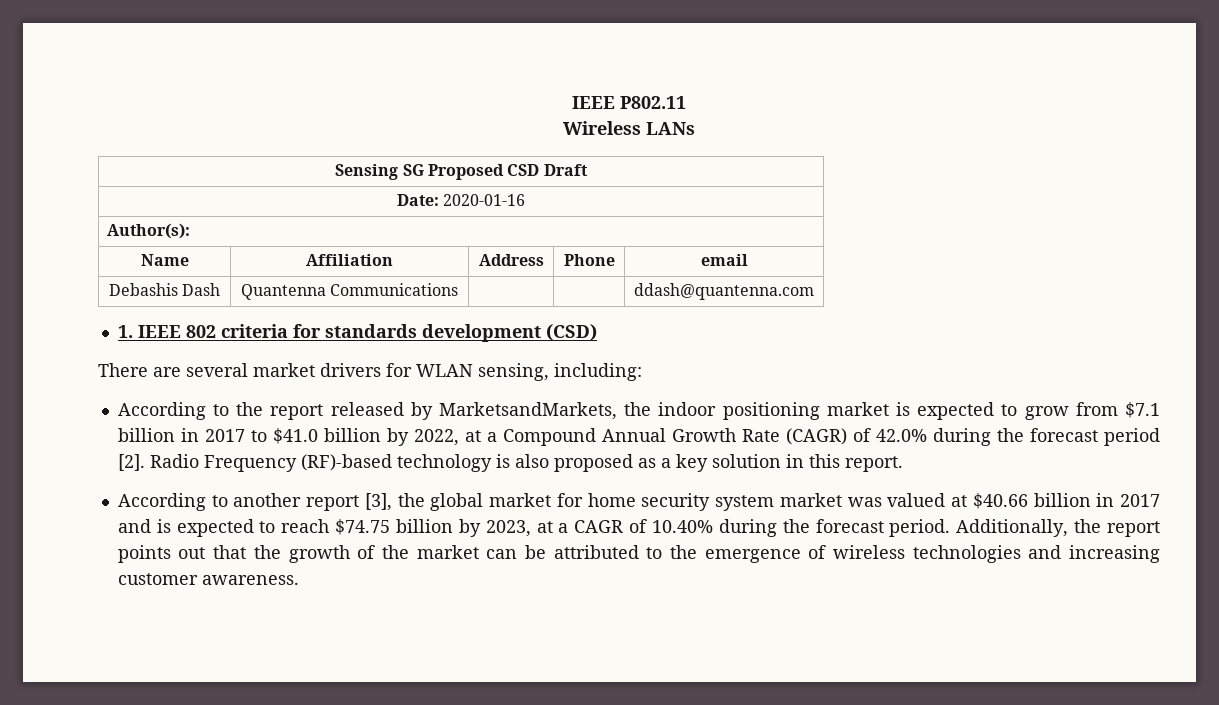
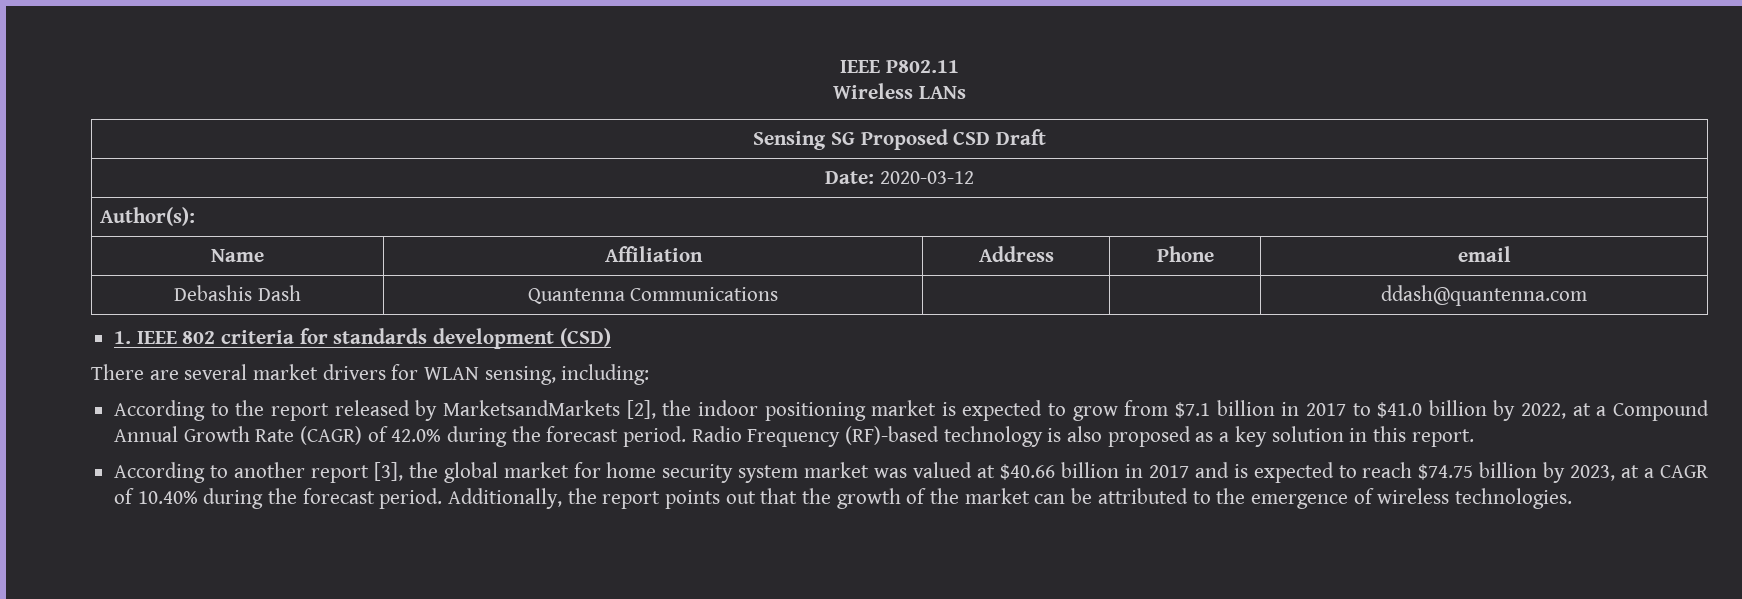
[443,194,526,206] 2020-01-16 -> [879,171,974,184] 2020-03-12
[438,402,617,420] MarketsandMarkets, -> [442,400,656,419] MarketsandMarkets [2],
[1103,428,1160,446] [117,454,145,471] period [2]. -> [623,426,687,447] period.
[912,545,1161,563] [117,573,299,585] technologies and increasing customer awareness. -> [1454,488,1572,509] technologies.

